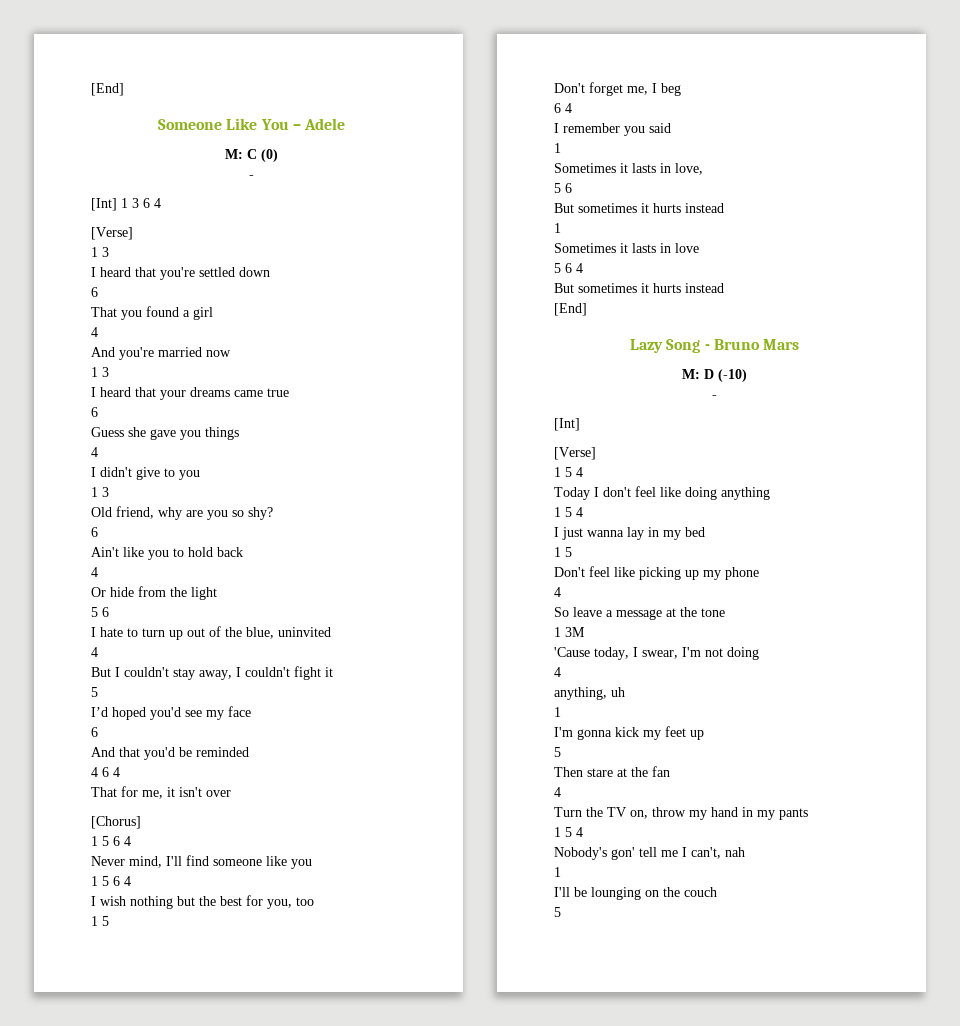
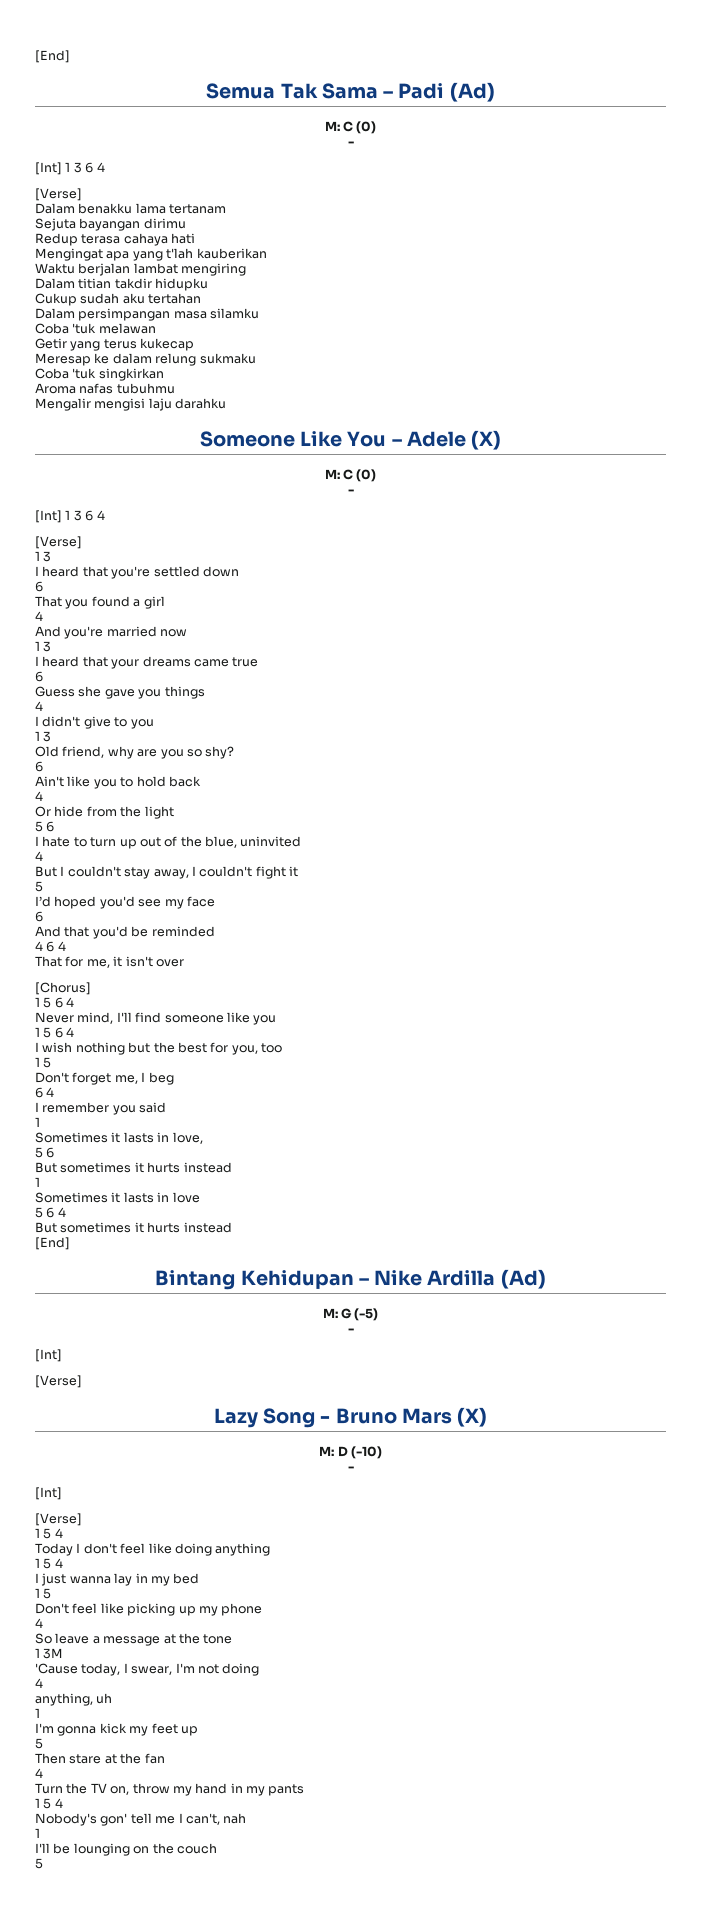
[91,83,124,96] [End] -> [35,50,70,63] [206,82,495,102] [324,121,377,134] [347,141,354,146] [35,162,105,175] [35,188,82,201] [35,203,227,214] [35,218,186,231] [35,233,196,246] [35,248,267,261] [35,263,247,276] [35,278,209,291] [35,293,202,306] [35,308,260,321] [35,323,156,334] [35,338,195,351] [35,353,256,366] [35,368,164,381] [35,383,175,394] [35,398,227,411] [End] // Semua Tak Sama – Padi (Ad) // M: C (0) // - // [Int] 1 3 6 4 // [Verse] // Dalam benakku lama tertanam // Sejuta bayangan dirimu // Redup terasa cahaya hati // Mengingat apa yang t'lah kauberikan // Waktu berjalan lambat mengiring // Dalam titian takdir hidupku // Cukup sudah aku tertahan // Dalam persimpangan masa silamku // Coba 'tuk melawan // Getir yang terus kukecap // Meresap ke dalam relung sukmaku // Coba 'tuk singkirkan // Aroma nafas tubuhmu // Mengalir mengisi laju darahku
(345, 124) none -> [471,430,502,450] (X)
(587, 309) none -> [155,1269,546,1290] [322,1308,379,1321] [347,1328,354,1333] [35,1349,62,1362] [35,1375,82,1388] // Bintang Kehidupan – Nike Ardilla (Ad) // M: G (-5) // - // [Int] // [Verse]
(799, 344) none -> [457,1407,488,1427] (X)

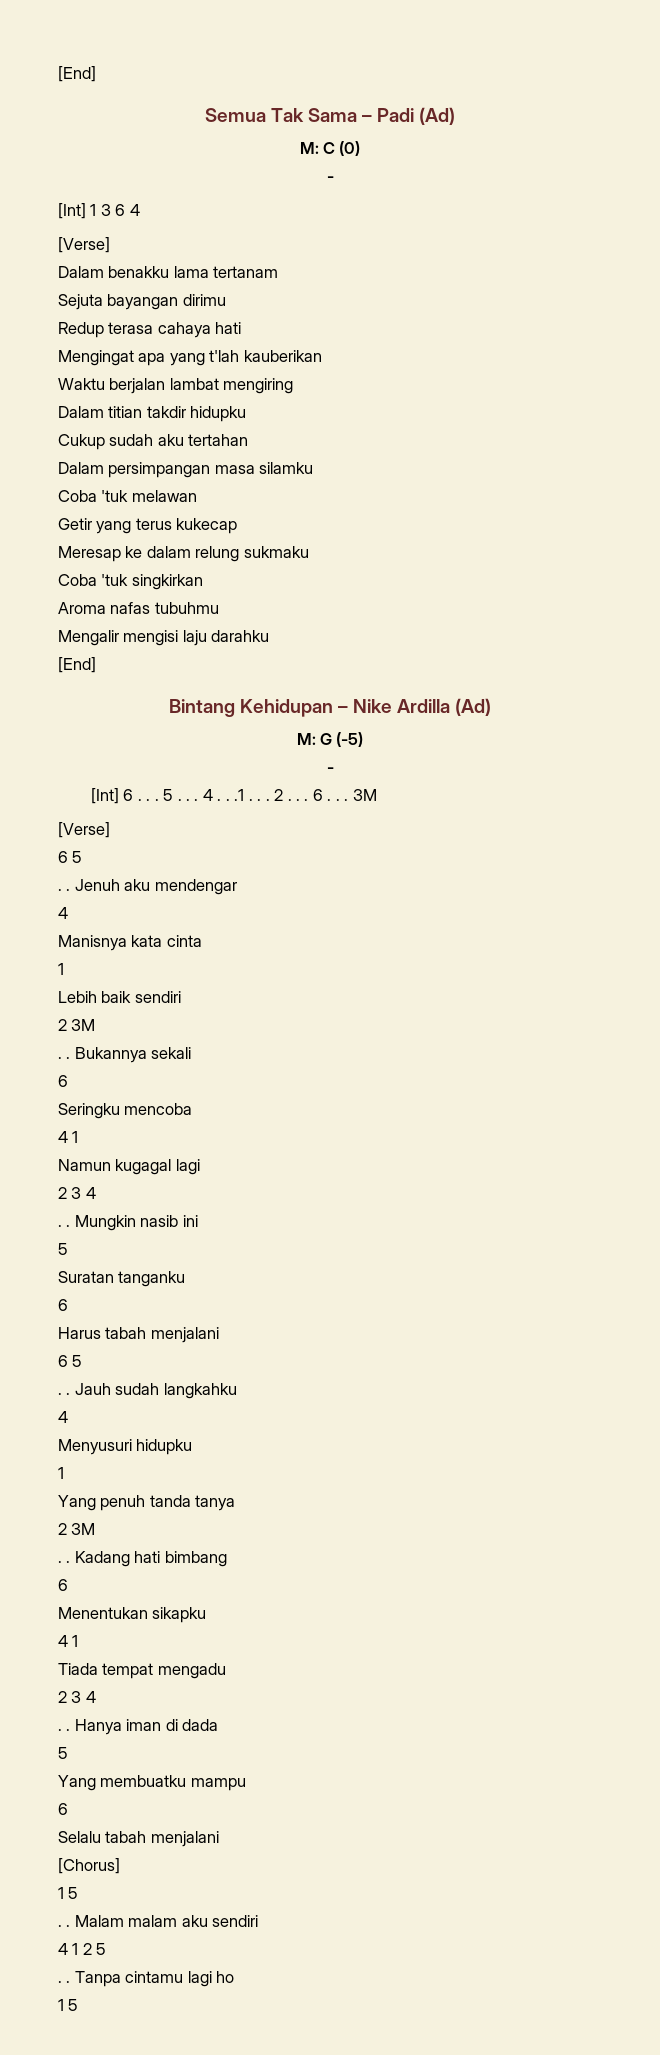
[199,430,502,450] [324,469,377,482] [347,489,354,494] [35,510,105,523] [35,536,82,549] [35,551,52,562] [35,566,239,579] [35,581,43,592] [35,596,165,609] [35,611,43,621] [35,626,188,639] [35,641,52,652] [35,656,259,669] [35,671,43,682] [35,686,205,699] [35,701,43,711] [35,716,154,729] [35,731,52,742] [35,746,235,759] [35,761,43,772] [35,776,201,789] [35,791,43,801] [35,806,174,819] [35,821,55,832] [35,836,302,849] [35,851,43,861] [35,866,298,879] [35,881,43,892] [35,896,215,909] [35,911,43,922] [35,926,215,939] [35,941,66,952] [35,956,184,968] [35,982,91,995] [35,997,75,1008] [35,1012,277,1025] [35,1027,75,1038] [35,1042,282,1055] [35,1057,52,1068] [35,1072,174,1085] [35,1087,55,1098] [35,1102,167,1115] [35,1117,40,1127] [35,1132,203,1144] [35,1147,55,1158] [35,1162,232,1173] [35,1177,40,1187] [35,1192,200,1203] [35,1207,66,1218] [35,1222,232,1233] // Someone Like You – Adele (X) // M: C (0) // - // [Int] 1 3 6 4 // [Verse] // 1 3 // I heard that you're settled down // 6 // That you found a girl // 4 // And you're married now // 1 3 // I heard that your dreams came true // 6 // Guess she gave you things // 4 // I didn't give to you // 1 3 // Old friend, why are you so shy? // 6 // Ain't like you to hold back // 4 // Or hide from the light // 5 6 // I hate to turn up out of the blue, uninvited // 4 // But I couldn't stay away, I couldn't fight it // 5 // I’d hoped you'd see my face // 6 // And that you'd be reminded // 4 6 4 // That for me, it isn't over // [Chorus] // 1 5 6 4 // Never mind, I'll find someone like you // 1 5 6 4 // I wish nothing but the best for you, too // 1 5 // Don't forget me, I beg // 6 4 // I remember you said // 1 // Sometimes it lasts in love, // 5 6 // But sometimes it hurts instead // 1 // Sometimes it lasts in love // 5 6 4 // But sometimes it hurts instead -> (270, 636) none
[35,1375,82,1388] [213,1407,488,1428] [319,1446,382,1459] [347,1466,354,1471] [35,1487,62,1500] [35,1513,82,1526] [35,1528,63,1539] [35,1543,271,1556] [35,1558,63,1569] [35,1573,200,1586] [35,1588,52,1599] [35,1603,263,1616] [35,1618,43,1628] [35,1633,233,1646] [35,1648,64,1659] [35,1663,260,1676] [35,1678,43,1688] [35,1693,113,1706] [35,1708,40,1718] [35,1723,198,1736] [35,1738,43,1749] [35,1753,165,1764] [35,1768,43,1778] [35,1783,305,1796] [35,1798,63,1809] [35,1813,247,1826] [35,1828,40,1838] [35,1843,217,1856] // [Verse] // Lazy Song - Bruno Mars (X) // M: D (-10) // - // [Int] // [Verse] // 1 5 4 // Today I don't feel like doing anything // 1 5 4 // I just wanna lay in my bed // 1 5 // Don't feel like picking up my phone // 4 // So leave a message at the tone // 1 3M // 'Cause today, I swear, I'm not doing // 4 // anything, uh // 1 // I'm gonna kick my feet up // 5 // Then stare at the fan // 4 // Turn the TV on, throw my hand in my pants // 1 5 4 // Nobody's gon' tell me I can't, nah // 1 // I'll be lounging on the couch // -> [123,789,377,801] [58,822,110,838] [58,851,83,863] [58,879,237,895] [58,907,68,919] [58,935,202,951] [58,963,64,975] [58,991,181,1003] [58,1019,96,1031] [58,1047,192,1063] [58,1075,68,1087] [58,1103,193,1119] [58,1131,79,1143] [58,1159,200,1175] [58,1187,96,1199] [58,1215,198,1231] [58,1243,68,1255] [58,1271,186,1287] [58,1299,68,1311] [58,1327,219,1343] [58,1355,83,1367] [58,1383,237,1399] [58,1411,68,1423] [58,1439,193,1455] [58,1467,64,1479] [58,1495,236,1511] [58,1523,96,1535] [58,1551,227,1567] [58,1579,68,1591] [58,1607,207,1623] [58,1635,79,1647] [58,1663,226,1679] [58,1691,96,1703] [58,1719,219,1735] [58,1747,68,1759] [58,1775,246,1791] [58,1803,68,1815] [58,1831,219,1847] [58,1858,120,1874] [58,1887,79,1899] [58,1915,259,1927] [58,1943,107,1955] [58,1971,235,1987] [58,1999,64,2011] 6 . . . 5 . . . 4 . . .1 . . . 2 . . . 6 . . . 3M // [Verse] // 6 5 // . . Jenuh aku mendengar // 4 // Manisnya kata cinta // 1 // Lebih baik sendiri // 2 3M // . . Bukannya sekali // 6 // Seringku mencoba // 4 1 // Namun kugagal lagi // 2 3 4 // . . Mungkin nasib ini // 5 // Suratan tanganku // 6 // Harus tabah menjalani // 6 5 // . . Jauh sudah langkahku // 4 // Menyusuri hidupku // 1 // Yang penuh tanda tanya // 2 3M // . . Kadang hati bimbang // 6 // Menentukan sikapku // 4 1 // Tiada tempat mengadu // 2 3 4 // . . Hanya iman di dada // 5 // Yang membuatku mampu // 6 // Selalu tabah menjalani // [Chorus] // 1 5 // . . Malam malam aku sendiri // 4 1 2 5 // . . Tanpa cintamu lagi ho // 1

